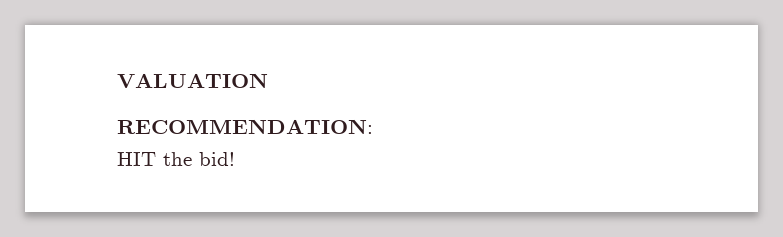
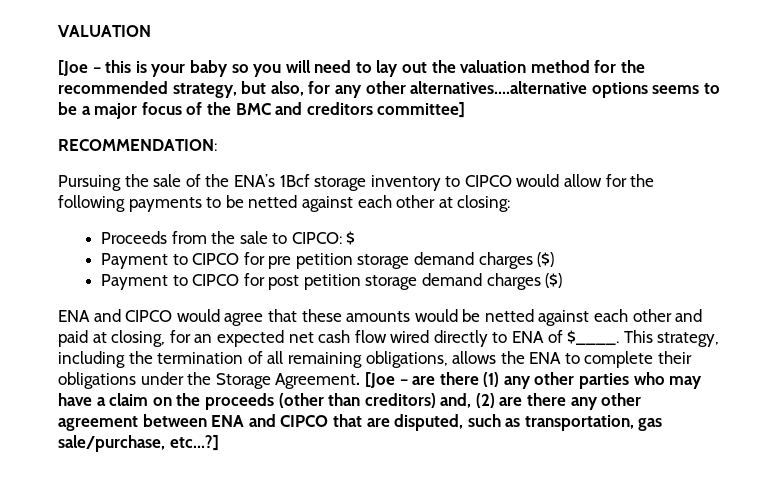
[117,119,373,134] [117,152,235,166] RECOMMENDATION: // HIT the bid! -> [58,60,646,77] [58,81,720,98] [58,102,466,119] [58,139,217,151] [58,174,655,191] [58,195,511,212] [100,231,356,245] [100,252,555,269] [100,273,563,290] [58,309,703,326] [58,330,720,347] [58,351,693,368] [58,372,703,389] [58,393,642,410] [58,414,663,431] [58,435,219,452] [Joe – this is your baby so you will need to lay out the valuation method for the recommended strategy, but also, for any other alternatives….alternative options seems to be a major focus of the BMC and creditors committee] // RECOMMENDATION: // Pursuing the sale of the ENA’s 1Bcf storage inventory to CIPCO would allow for the following payments to be netted against each other at closing: // Proceeds from the sale to CIPCO: $ // Payment to CIPCO for pre petition storage demand charges ($) // Payment to CIPCO for post petition storage demand charges ($) // ENA and CIPCO would agree that these amounts would be netted against each other and paid at closing, for an expected net cash flow wired directly to ENA of $____. This strategy, including the termination of all remaining obligations, allows the ENA to complete their obligations under the Storage Agreement. [Joe – are there (1) any other parties who may have a claim on the proceeds (other than creditors) and, (2) are there any other agreement between ENA and CIPCO that are disputed, such as transportation, gas sale/purchase, etc…?]

